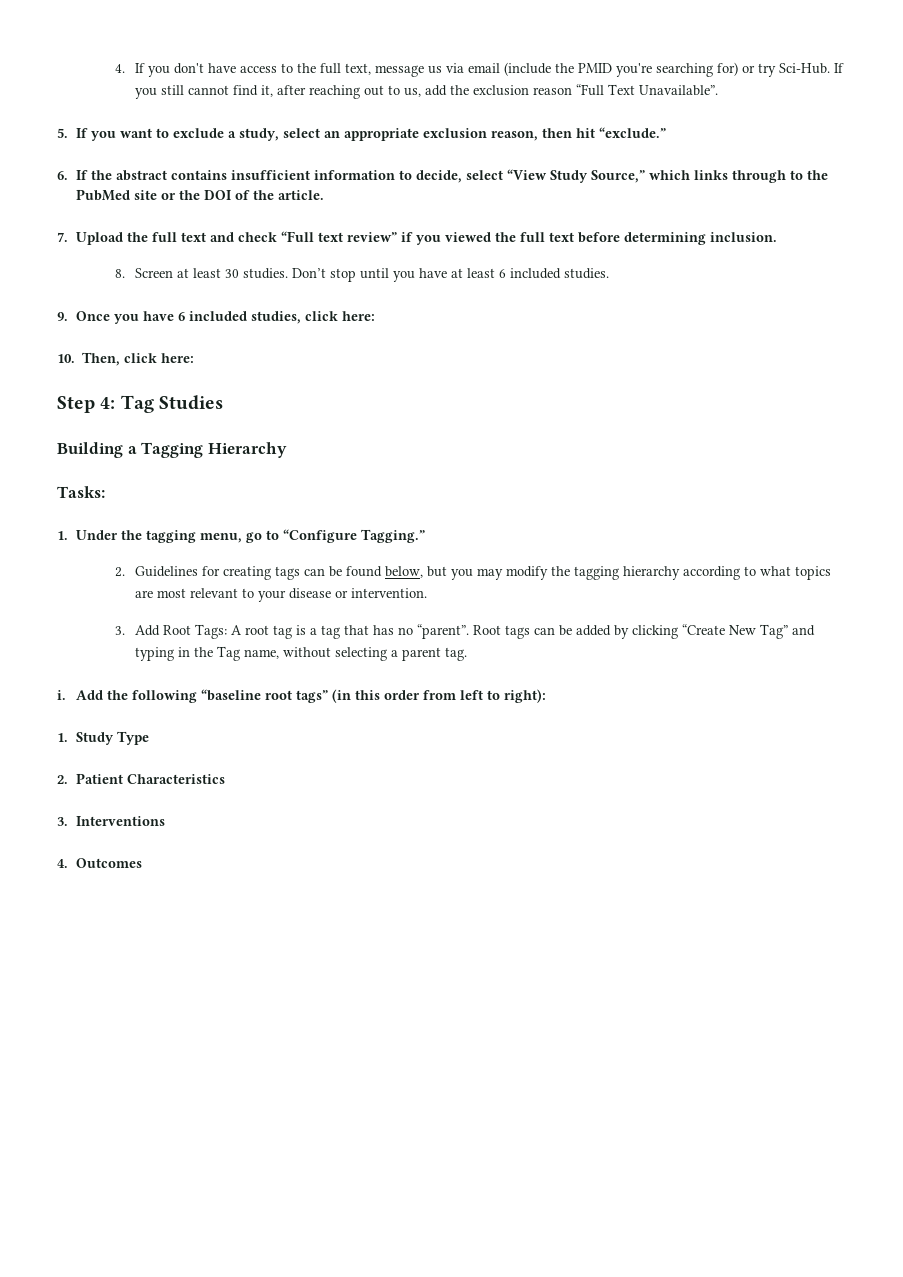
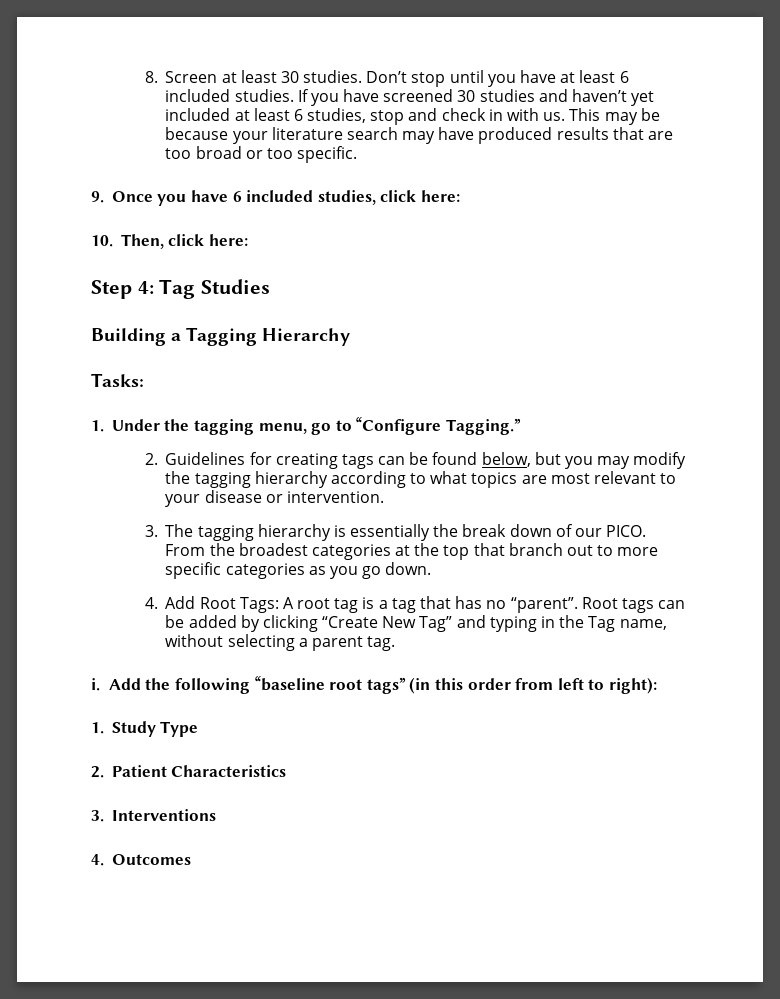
[115,62,844,77] [134,84,718,99] [57,127,667,141] [57,169,829,183] [76,189,325,201] [57,231,778,245] 4. If you don't have access to the full text, message us via email (include the PMID you're searching for) or try Sci-Hub. If you still cannot find it, after reaching out to us, add the exclusion reason “Full Text Unavailable”. // 5. If you want to exclude a study, select an appropriate exclusion reason, then hit “exclude.” // 6. If the abstract contains insufficient information to decide, select “View Study Source,” which links through to the PubMed site or the DOI of the article. // 7. Upload the full text and check “Full text review” if you viewed the full text before determining inclusion. // -> (144, 77) none
(609, 273) none -> [297,89,655,106] [165,108,660,125] [165,127,673,144] [165,146,358,163] If you have screened 30 studies and haven’t yet included at least 6 studies, stop and check in with us. This may be because your literature search may have produced results that are too broad or too specific.
(126, 630) none -> [165,524,647,541] [165,543,659,560] [165,562,432,579] [144,597,158,609] The tagging hierarchy is essentially the break down of our PICO. From the broadest categories at the top that branch out to more specific categories as you go down. // 4.

